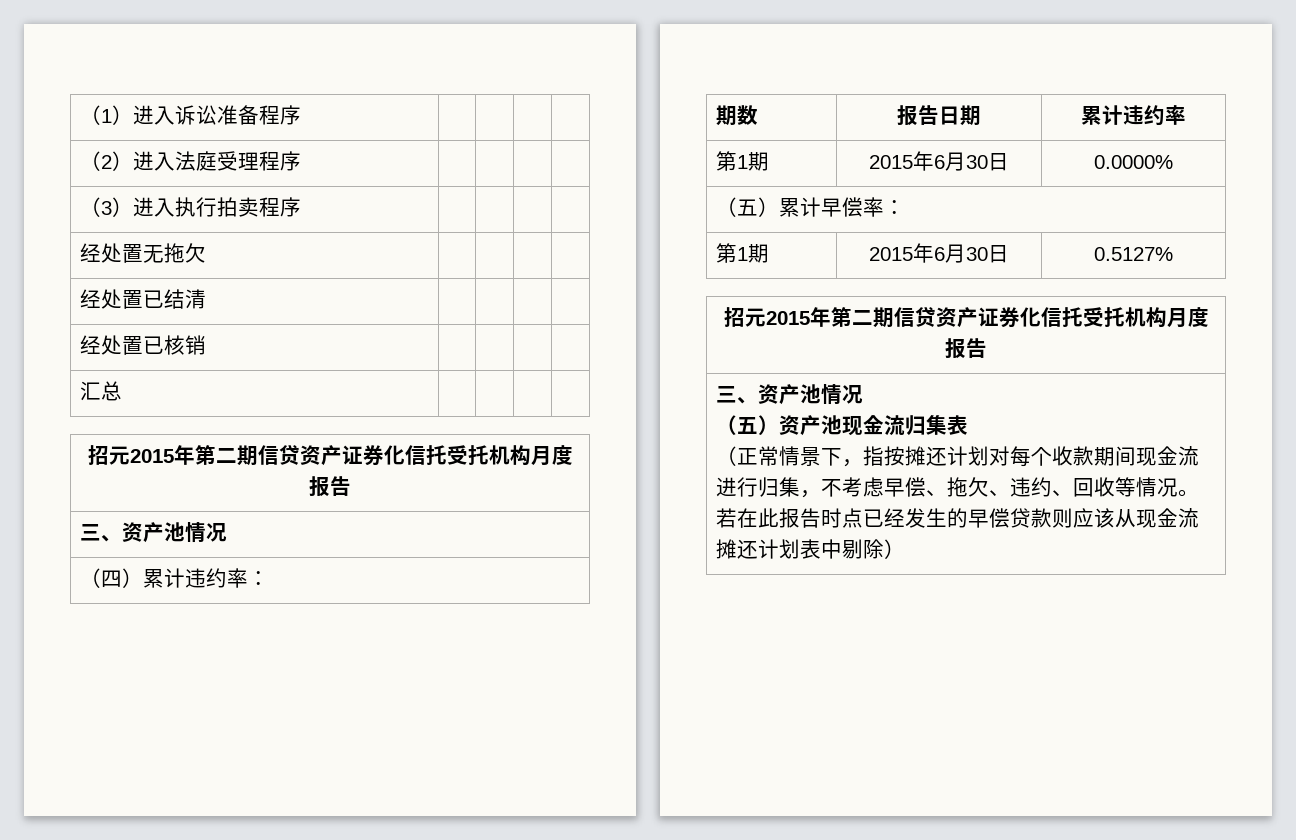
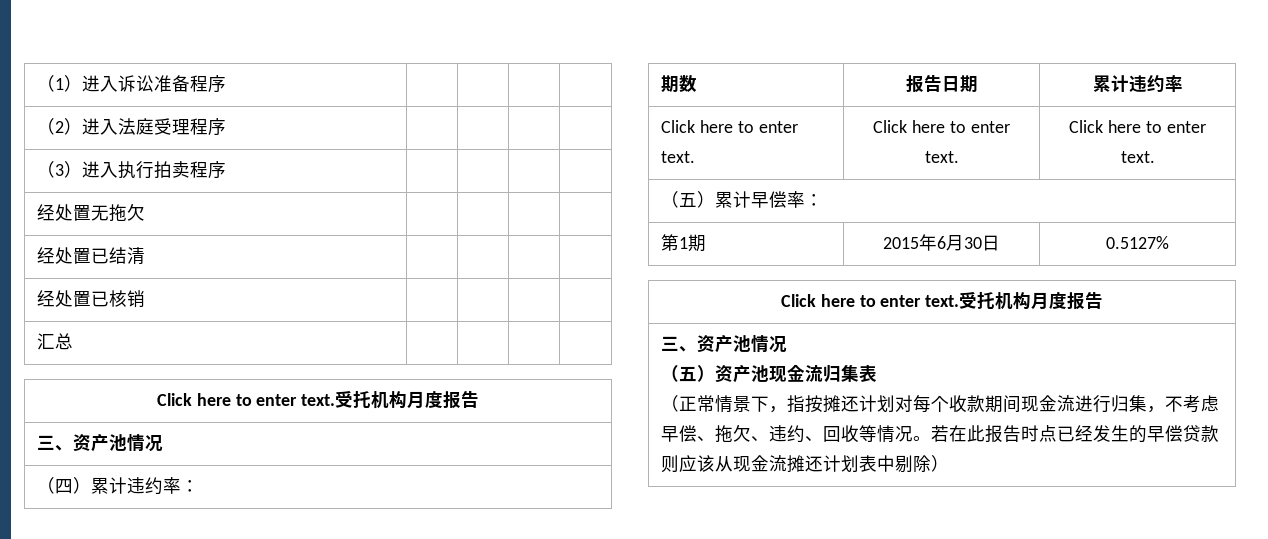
[87,445,447,466] 招元2015年第二期信贷资产证券化信托 -> [157,393,335,406] Click here to enter text.
[716,151,770,171] [869,151,1009,171] [1094,155,1173,169] 第1期 | 2015年6月30日 | 0.0000% -> [661,120,798,133] [661,151,696,163] [873,120,1010,133] [924,151,959,163] [1069,120,1206,133] [1120,151,1155,163] Click here to enter text. | Click here to enter text. | Click here to enter text.
[723,307,1083,328] 招元2015年第二期信贷资产证券化信托 -> [781,294,959,307] Click here to enter text.

